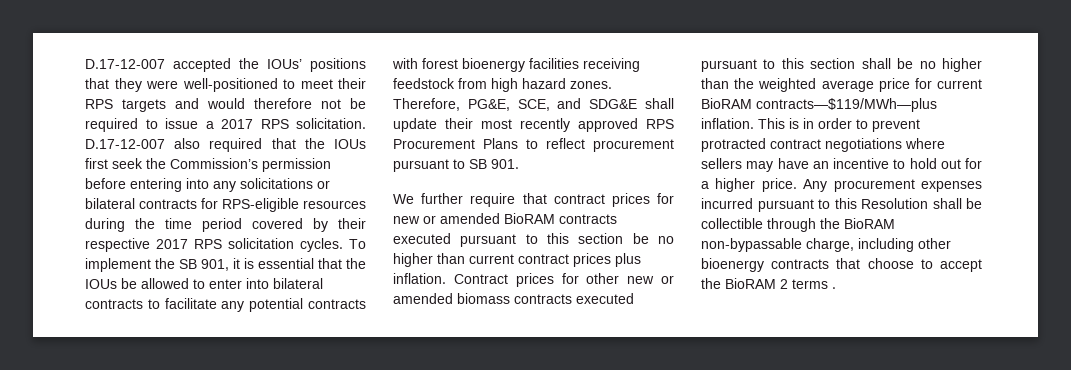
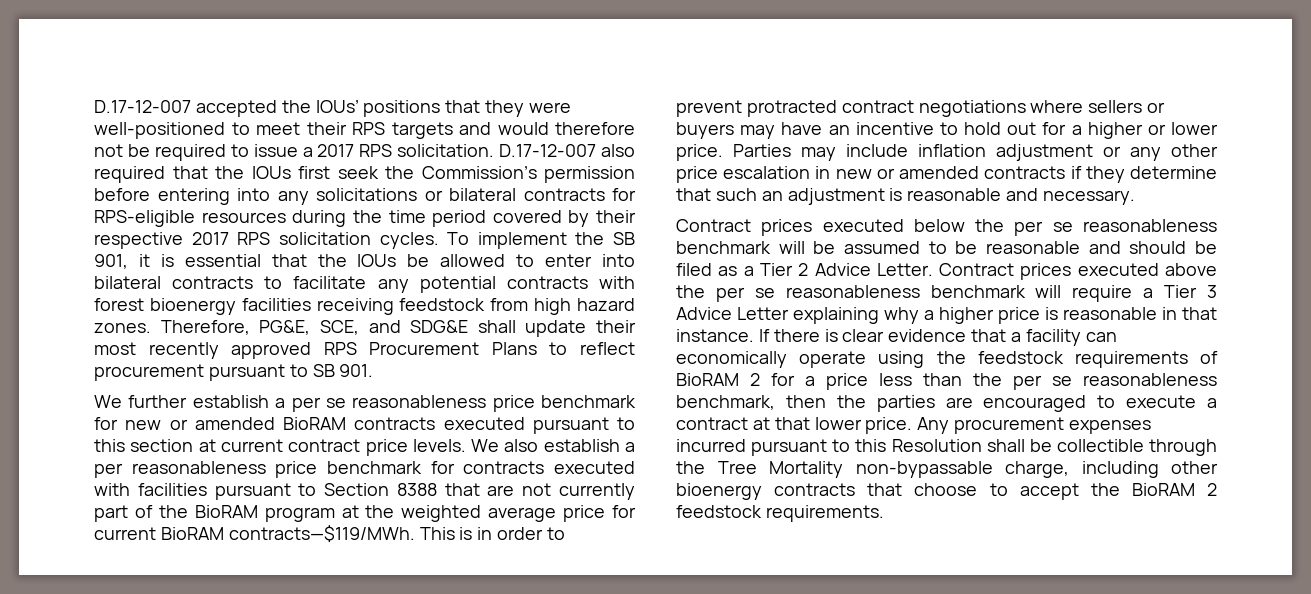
[470,193,650,207] require that contract prices -> [192,395,636,412] establish a per se reasonableness price benchmark
[632,233,674,244] [393,253,641,267] [393,273,674,287] [393,293,634,304] [701,58,982,72] [701,78,729,89] be no higher than current contract prices plus inflation. Contract prices for other new or amended biomass contracts executed pursuant to this section shall be no higher than -> [198,439,635,456] [94,461,636,478] [94,483,635,500] [94,505,359,522] at current contract price levels. We also establish a per reasonableness price benchmark for contracts executed with facilities pursuant to Section 8388 that are not currently part of the BioRAM program at
[756,98,937,112] [701,118,754,129] contracts—$119/MWh—plus inflation. -> [228,525,415,542] contracts—$119/MWh.
(742, 163) none -> [1147,102,1166,113] [676,122,734,139] or buyers
(756, 185) none -> [1147,122,1219,135] [676,144,1218,161] [676,166,1217,183] [676,188,1136,205] [676,219,1217,236] [676,241,1217,254] [676,263,1217,280] [676,285,1217,302] [676,307,1217,324] [676,329,1117,346] [676,351,1218,368] [676,373,1217,390] [676,395,1217,412] [676,417,862,430] or lower price. Parties may include inflation adjustment or any other price escalation in new or amended contracts if they determine that such an adjustment is reasonable and necessary. // Contract prices executed below the per se reasonableness benchmark will be assumed to be reasonable and should be filed as a Tier 2 Advice Letter. Contract prices executed above the per se reasonableness benchmark will require a Tier 3 Advice Letter explaining why a higher price is reasonable in that instance. If there is clear evidence that a facility can economically operate using the feedstock requirements of BioRAM 2 for a price less than the per se reasonableness benchmark, then the parties are encouraged to execute a contract at that lower
[844,218,895,229] BioRAM -> [717,461,843,478] Tree Mortality
[792,279,836,289] terms . -> [676,505,884,522] feedstock requirements.

